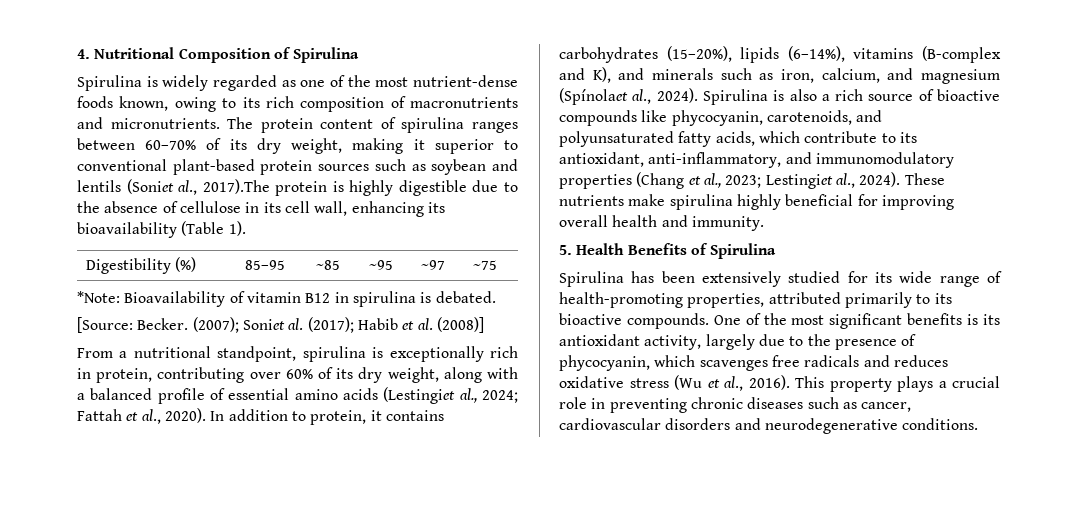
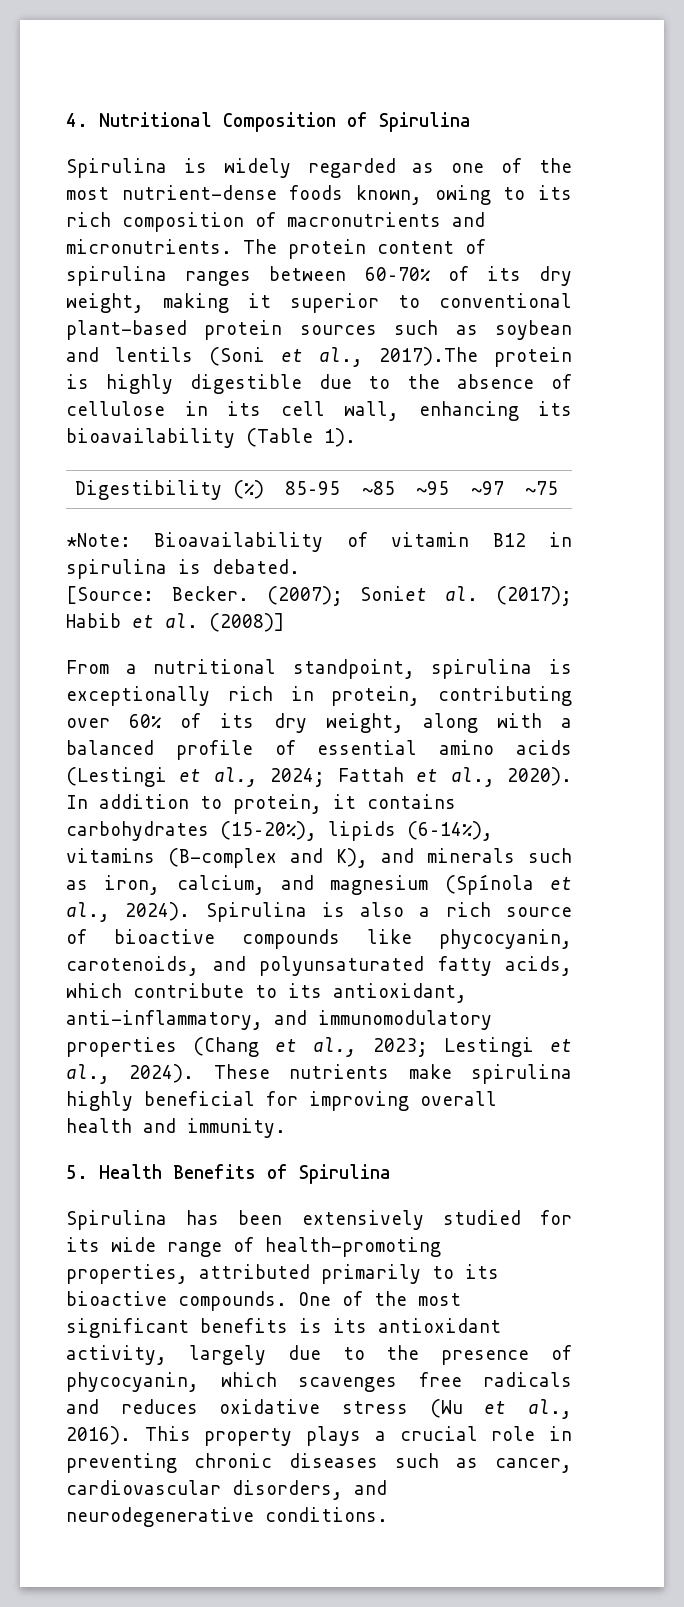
[126,179,174,194] (Soniet -> [209,347,303,366] (Soni et
[383,387,456,404] (Lestingiet -> [66,767,202,787] (Lestingi et
[559,88,628,105] (Spínolaet -> [444,874,572,895] (Spínola et
[765,174,833,189] Lestingiet -> [444,1037,572,1057] Lestingi et
[665,418,731,430] disorders -> [232,1480,343,1500] disorders,

